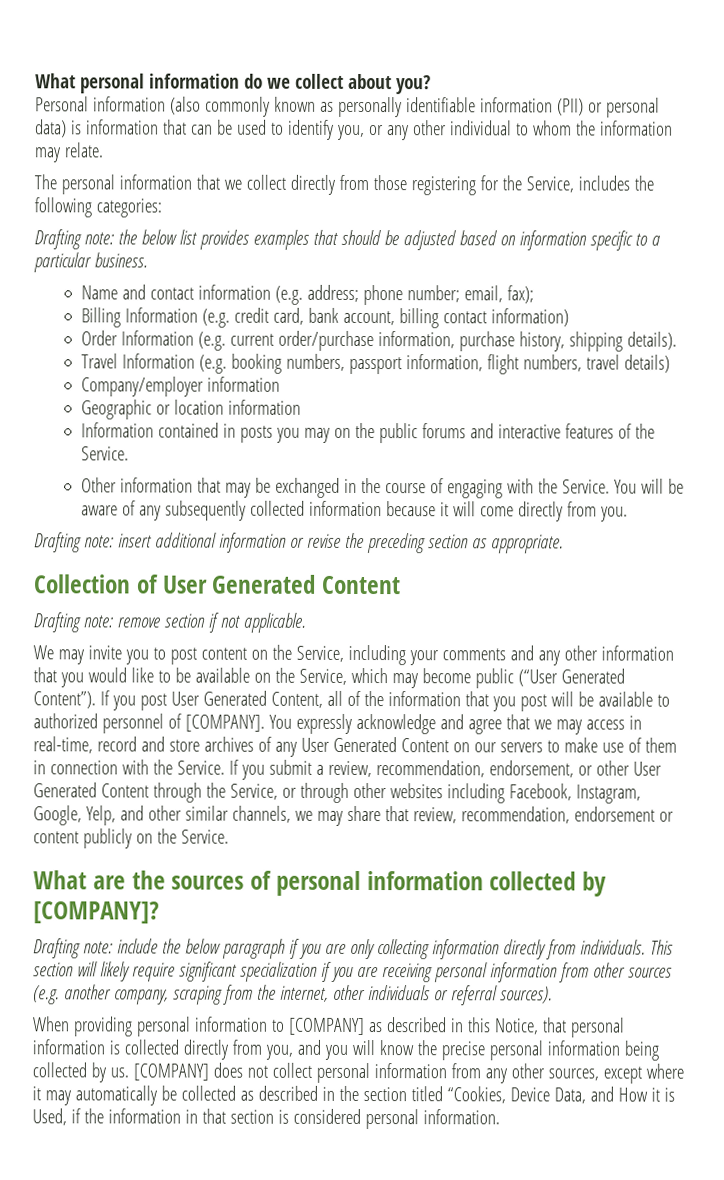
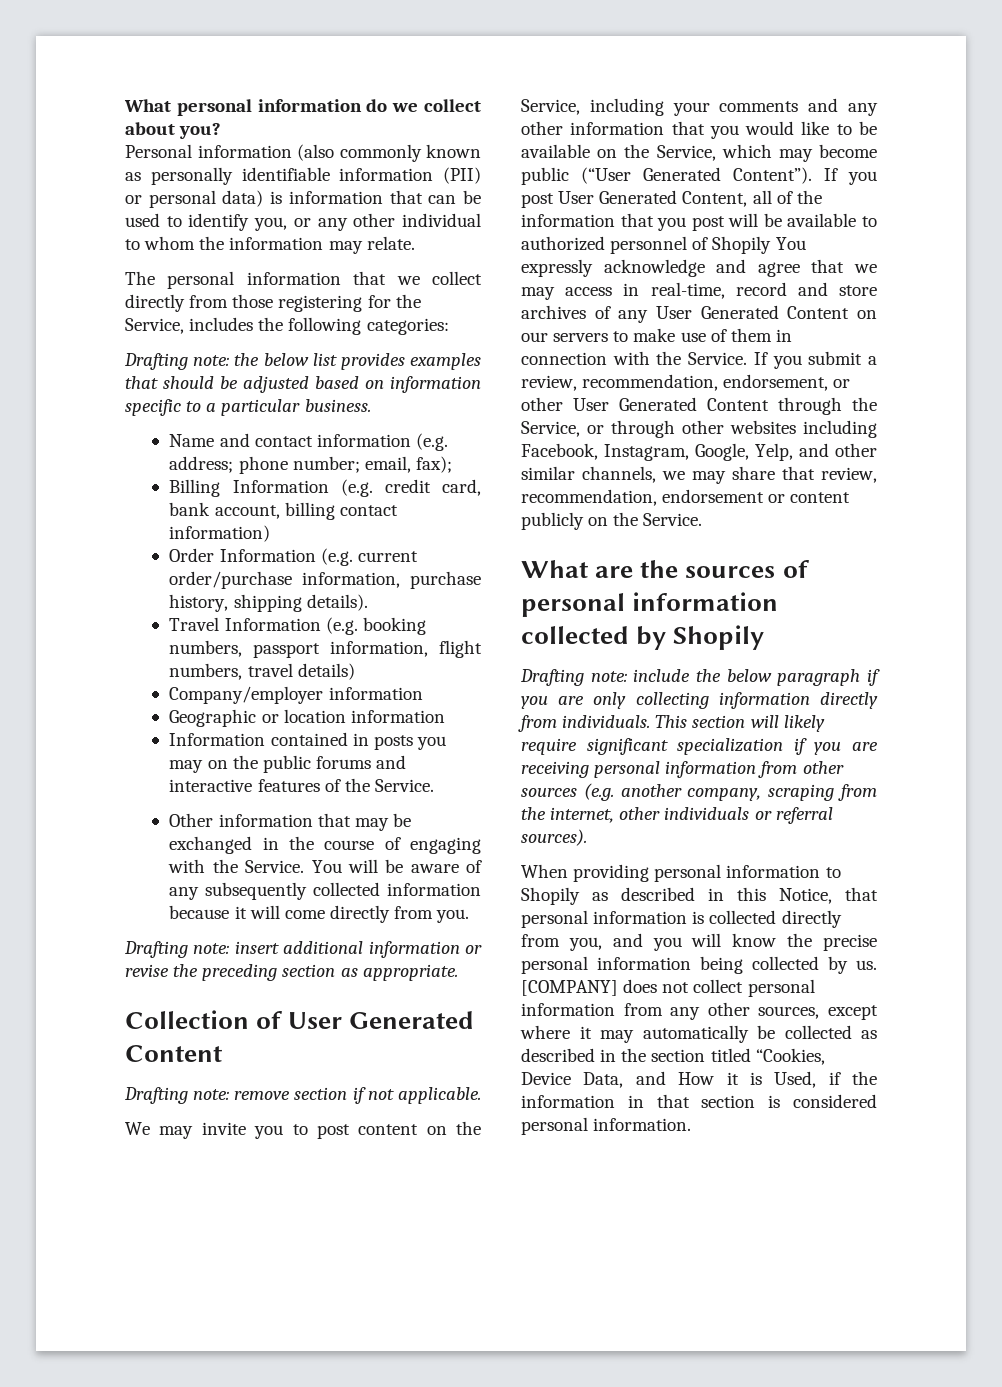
[184,714,265,732] [COMPANY]. -> [712,236,772,254] Shopily
[33,901,160,924] [COMPANY]? -> [673,625,765,650] Shopily
[287,1017,365,1036] [COMPANY] -> [521,887,580,905] Shopily

